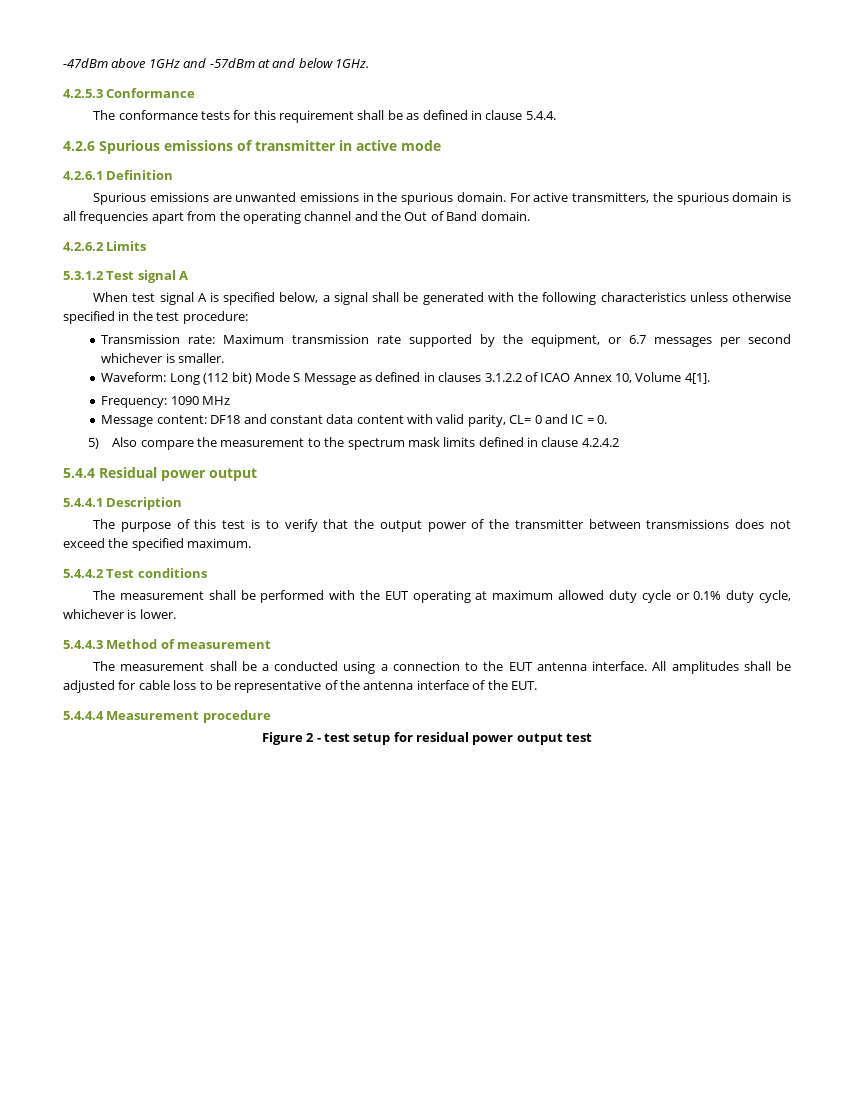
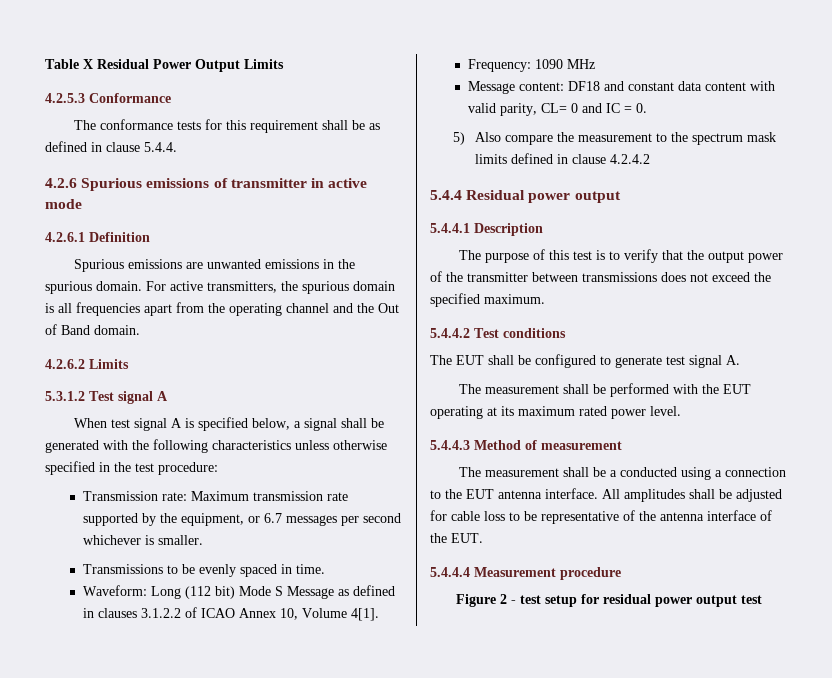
[63,58,369,68] -47dBm above 1GHz and -57dBm at and below 1GHz. -> [45,59,284,72] Table X Residual Power Output Limits
(225, 358) none -> [83,564,326,577] // Transmissions to be evenly spaced in time.
(207, 573) none -> [430,354,740,368] // The EUT shall be configured to generate test signal A.
[492,590,791,603] [63,609,176,619] maximum allowed duty cycle or 0.1% duty cycle, whichever is lower. -> [501,406,681,419] its maximum rated power level.

